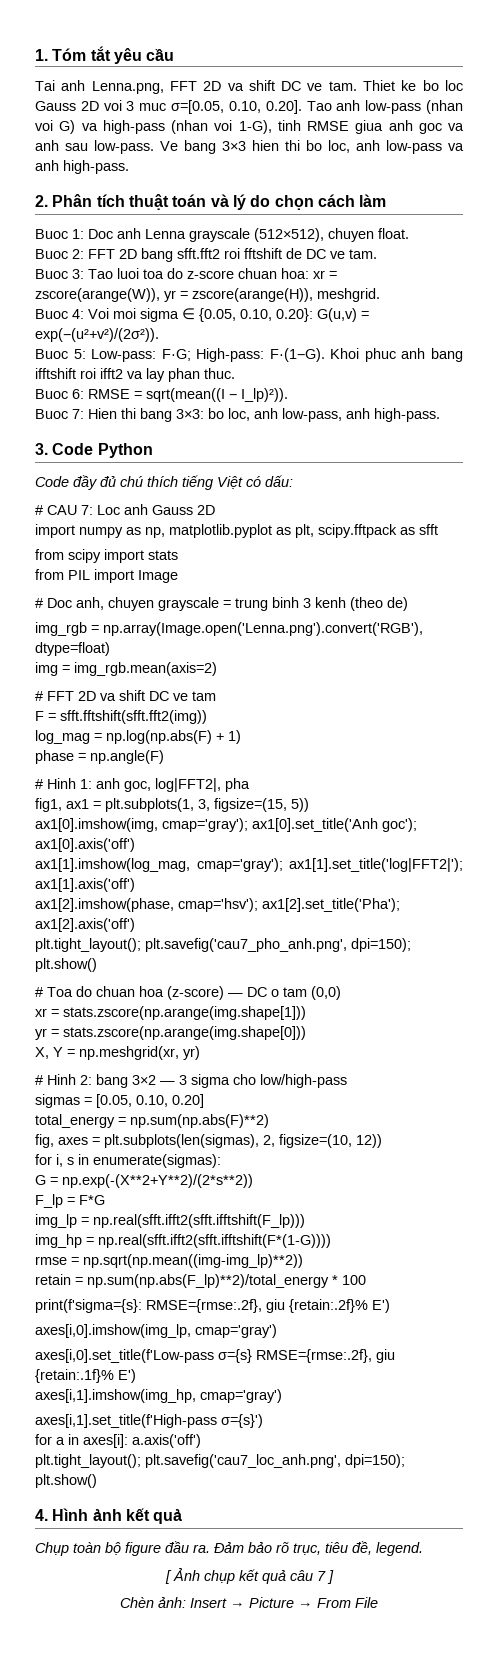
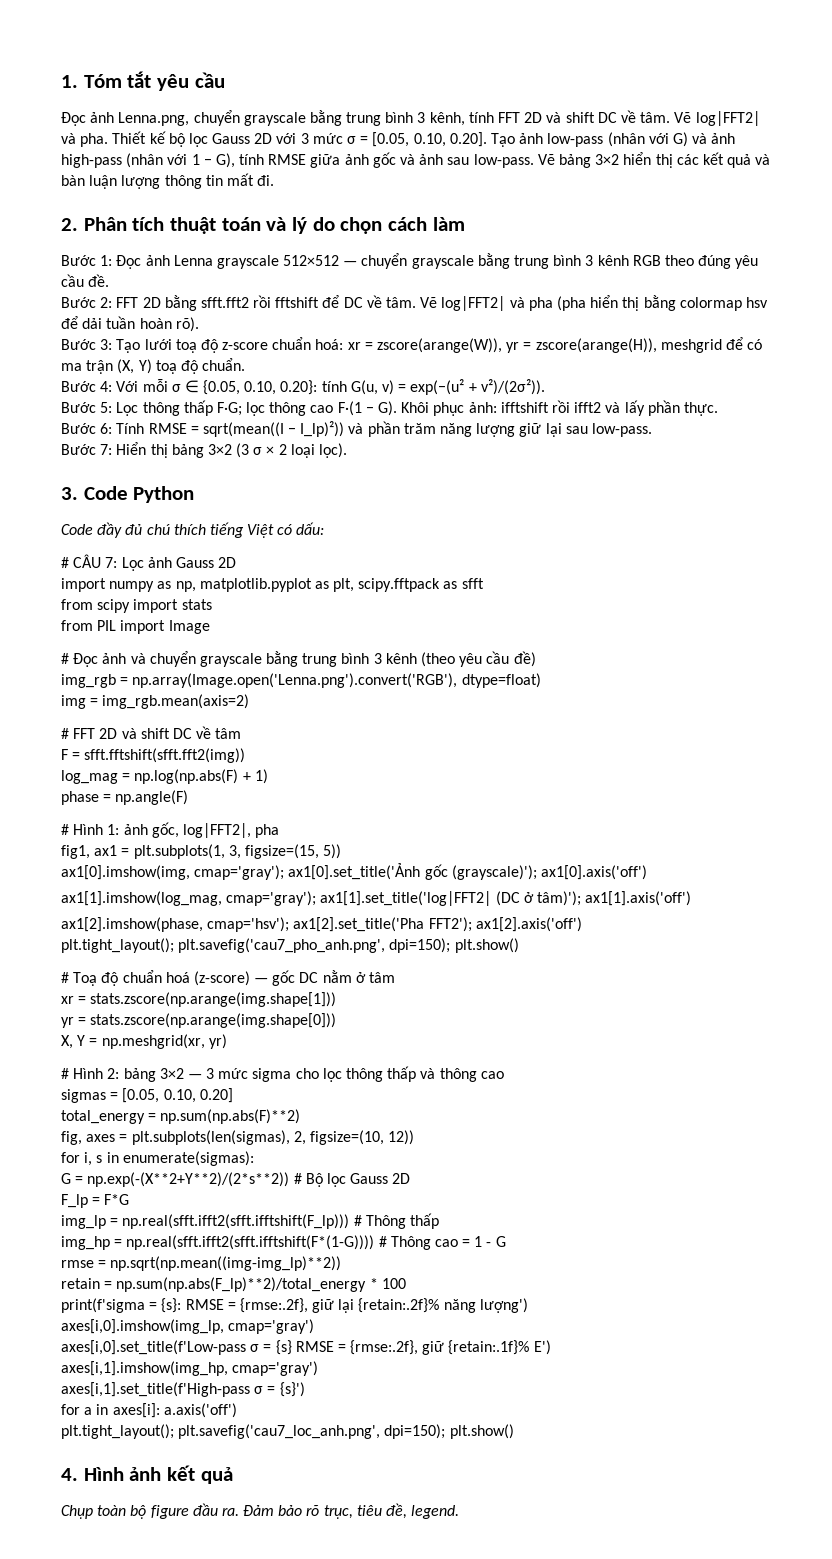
[35,80,464,94] [35,100,463,114] [35,120,464,134] [35,140,464,154] [35,160,129,174] Tai anh Lenna.png, FFT 2D va shift DC ve tam. Thiet ke bo loc Gauss 2D voi 3 muc σ=[0.05, 0.10, 0.20]. Tao anh low-pass (nhan voi G) va high-pass (nhan voi 1-G), tinh RMSE giua anh goc va anh sau low-pass. Ve bang 3×3 hien thi bo loc, anh low-pass va anh high-pass. -> [61,110,760,126] [61,131,736,147] [61,152,771,168] [61,173,275,189] Đọc ảnh Lenna.png, chuyển grayscale bằng trung bình 3 kênh, tính FFT 2D và shift DC về tâm. Vẽ log|FFT2| và pha. Thiết kế bộ lọc Gauss 2D với 3 mức σ = [0.05, 0.10, 0.20]. Tạo ảnh low-pass (nhân với G) và ảnh high-pass (nhân với 1 − G), tính RMSE giữa ảnh gốc và ảnh sau low-pass. Vẽ bảng 3×2 hiển thị các kết quả và bàn luận lượng thông tin mất đi.
[35,228,409,242] [35,248,377,262] [35,268,309,279] Buoc 1: Doc anh Lenna grayscale (512×512), chuyen float. // Buoc 2: FFT 2D bang sfft.fft2 roi fftshift de DC ve tam. // Buoc 3: Tao luoi toa do z-score chuan hoa: -> [61,253,759,269] [61,274,110,287] [61,295,768,311] [61,316,199,332] [61,337,344,353] Bước 1: Đọc ảnh Lenna grayscale 512×512 — chuyển grayscale bằng trung bình 3 kênh RGB theo đúng yêu cầu đề. // Bước 2: FFT 2D bằng sfft.fft2 rồi fftshift để DC về tâm. Vẽ log|FFT2| và pha (pha hiển thị bằng colormap hsv để dải tuần hoàn rõ). // Bước 3: Tạo lưới toạ độ z-score chuẩn hoá:
[317,288,380,302] [35,308,369,322] [35,328,159,342] [35,348,463,362] [35,368,235,382] [35,388,288,402] [35,408,440,422] meshgrid. // Buoc 4: Voi moi sigma ∈ {0.05, 0.10, 0.20}: G(u,v) = exp(−(u²+v²)/(2σ²)). // Buoc 5: Low-pass: F·G; High-pass: F·(1−G). Khoi phuc anh bang ifftshift roi ifft2 va lay phan thuc. // Buoc 6: RMSE = sqrt(mean((I − I_lp)²)). // Buoc 7: Hien thi bang 3×3: bo loc, anh low-pass, anh high-pass. -> [660,337,763,353] [61,358,246,374] [61,379,545,395] [61,400,718,416] [61,421,652,437] [61,442,348,458] meshgrid để có ma trận (X, Y) toạ độ chuẩn. // Bước 4: Với mỗi σ ∈ {0.05, 0.10, 0.20}: tính G(u, v) = exp(−(u² + v²)/(2σ²)). // Bước 5: Lọc thông thấp F·G; lọc thông cao F·(1 − G). Khôi phục ảnh: ifftshift rồi ifft2 và lấy phần thực. // Bước 6: Tính RMSE = sqrt(mean((I − I_lp)²)) và phần trăm năng lượng giữ lại sau low-pass. // Bước 7: Hiển thị bảng 3×2 (3 σ × 2 loại lọc).
[47,504,148,515] CAU 7: Loc anh -> [73,554,172,571] CÂU 7: Lọc ảnh
[47,597,408,611] Doc anh, chuyen grayscale = trung binh 3 kenh (theo de) -> [73,651,536,667] Đọc ảnh và chuyển grayscale bằng trung bình 3 kênh (theo yêu cầu đề)
[100,690,216,701] va shift DC ve tam -> [121,726,242,739] và shift DC về tâm
[47,778,151,792] Hinh 1: anh goc, -> [73,822,179,838] Hình 1: ảnh gốc,
[252,818,417,832] ax1[0].set_title('Anh goc'); -> [288,863,537,880] ax1[0].set_title('Ảnh gốc (grayscale)');
[289,858,463,872] ax1[1].set_title('log|FFT2|'); -> [320,891,581,906] ax1[1].set_title('log|FFT2| (DC ở tâm)');
[262,898,400,912] ax1[2].set_title('Pha'); -> [293,917,472,932] ax1[2].set_title('Pha FFT2');
[47,986,341,1000] Toa do chuan hoa (z-score) — DC o tam (0,0) -> [73,970,396,986] Toạ độ chuẩn hoá (z-score) — gốc DC nằm ở tâm
[47,1074,128,1088] Hinh 2: bang -> [73,1068,156,1082] Hình 2: bảng
(187, 1080) none -> [218,1068,249,1079] mức
[260,1074,347,1088] low/high-pass -> [322,1066,504,1082] lọc thông thấp và thông cao
(253, 1181) none -> [293,1173,411,1187] # Bộ lọc Gauss 2D
(305, 1221) none -> [353,1213,439,1229] # Thông thấp
(331, 1241) none -> [378,1236,506,1250] # Thông cao = 1 - G
[35,1299,390,1313] [35,1324,277,1338] [35,1349,395,1363] print(f'sigma={s}: RMSE={rmse:.2f}, giu {retain:.2f}% E') // axes[i,0].imshow(img_lp, cmap='gray') // axes[i,0].set_title(f'Low-pass σ={s} RMSE={rmse:.2f}, giu -> [61,1298,528,1313] [61,1319,315,1334] [61,1340,445,1355] print(f'sigma = {s}: RMSE = {rmse:.2f}, giữ lại {retain:.2f}% năng lượng') // axes[i,0].imshow(img_lp, cmap='gray') // axes[i,0].set_title(f'Low-pass σ = {s} RMSE = {rmse:.2f}, giữ
[221,1414,263,1428] σ={s}') -> [254,1382,305,1397] σ = {s}')
[164,1568,334,1584] [120,1597,378,1608] // [ Ảnh chụp kết quả câu 7 ] // Chèn ảnh: Insert → Picture → From File -> (460, 1512) none

